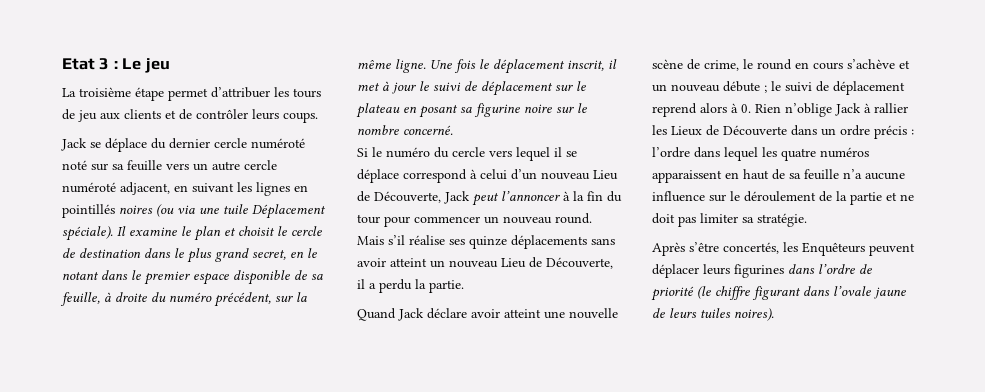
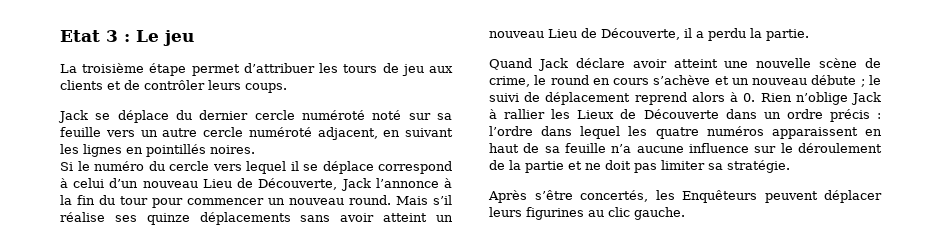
[119,204,326,219] [62,226,322,241] [62,248,317,263] [62,270,323,285] [60,292,307,307] [357,59,617,74] [357,81,586,96] [356,103,587,118] [357,125,453,135] noires (ou via une tuile Déplacement spéciale). Il examine le plan et choisit le cercle de destination dans le plus grand secret, en le notant dans le premier espace disponible de sa feuille, à droite du numéro précédent, sur la même ligne. Une fois le déplacement inscrit, il met à jour le suivi de déplacement sur le plateau en posant sa figurine noire sur le nombre concerné. -> [210,145,255,154] noires.
[472,191,560,206] peut l’annoncer -> [375,178,439,188] l’annonce
[788,264,872,274] [651,286,906,301] [652,308,774,321] dans l’ordre de priorité (le chiffre figurant dans l’ovale jaune de leurs tuiles noires). -> [588,207,685,220] au clic gauche.

